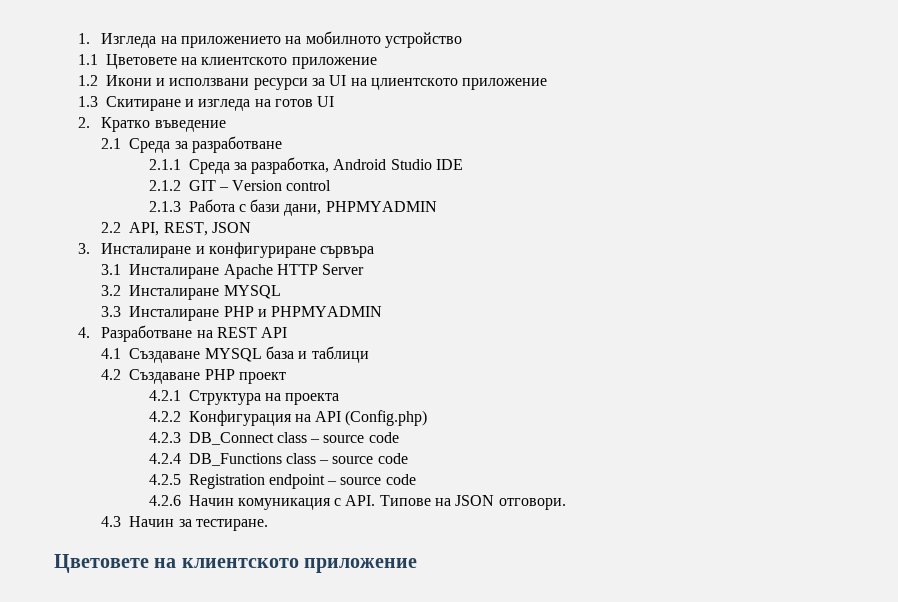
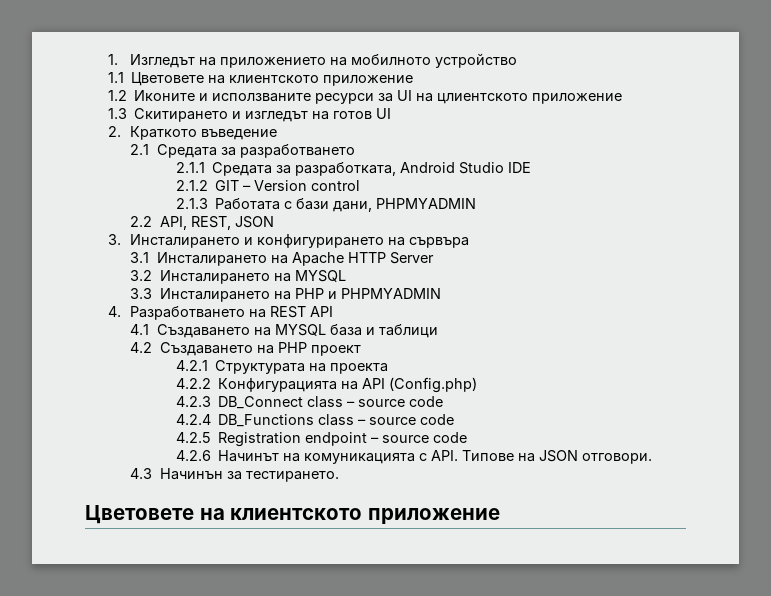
[101,33,157,48] Изгледа -> [130,54,196,68] Изгледът
[105,75,250,86] Икони и исползвани -> [133,90,311,102] Иконите и исползваните
[105,96,251,111] Скитиране и изгледа -> [133,108,308,122] Скитирането и изгледът
[101,117,151,132] Кратко -> [130,126,198,140] Краткото
[129,136,282,153] [148,157,330,174] Среда за разработване // 2.1.1 Среда за разработка, -> [156,144,355,158] [175,162,396,176] Средата за разработването // 2.1.1 Средата за разработката,
[188,199,235,212] Работа -> [214,198,280,210] Работата
[101,242,316,258] Инсталиране и конфигуриране -> [130,234,406,248] Инсталирането и конфигурирането на
[129,264,220,279] Инсталиране -> [156,252,288,266] Инсталирането на
[129,285,220,300] Инсталиране -> [159,270,291,284] Инсталирането на
[129,306,220,321] Инсталиране -> [159,288,291,302] Инсталирането на
[101,325,193,342] Разработване -> [130,306,246,320] Разработването
[129,348,201,363] Създаване -> [156,324,271,338] Създаването на
[129,369,201,384] Създаване -> [159,342,274,356] Създаването на
[188,390,261,405] Структура -> [214,360,305,374] Структурата
[188,410,292,426] Конфигурация -> [217,378,337,392] Конфигурацията
[188,495,331,510] Начин комуникация -> [217,450,415,464] Начинът на комуникацията
[129,516,268,531] Начин за тестиране. -> [159,468,339,482] Начинън за тестирането.

